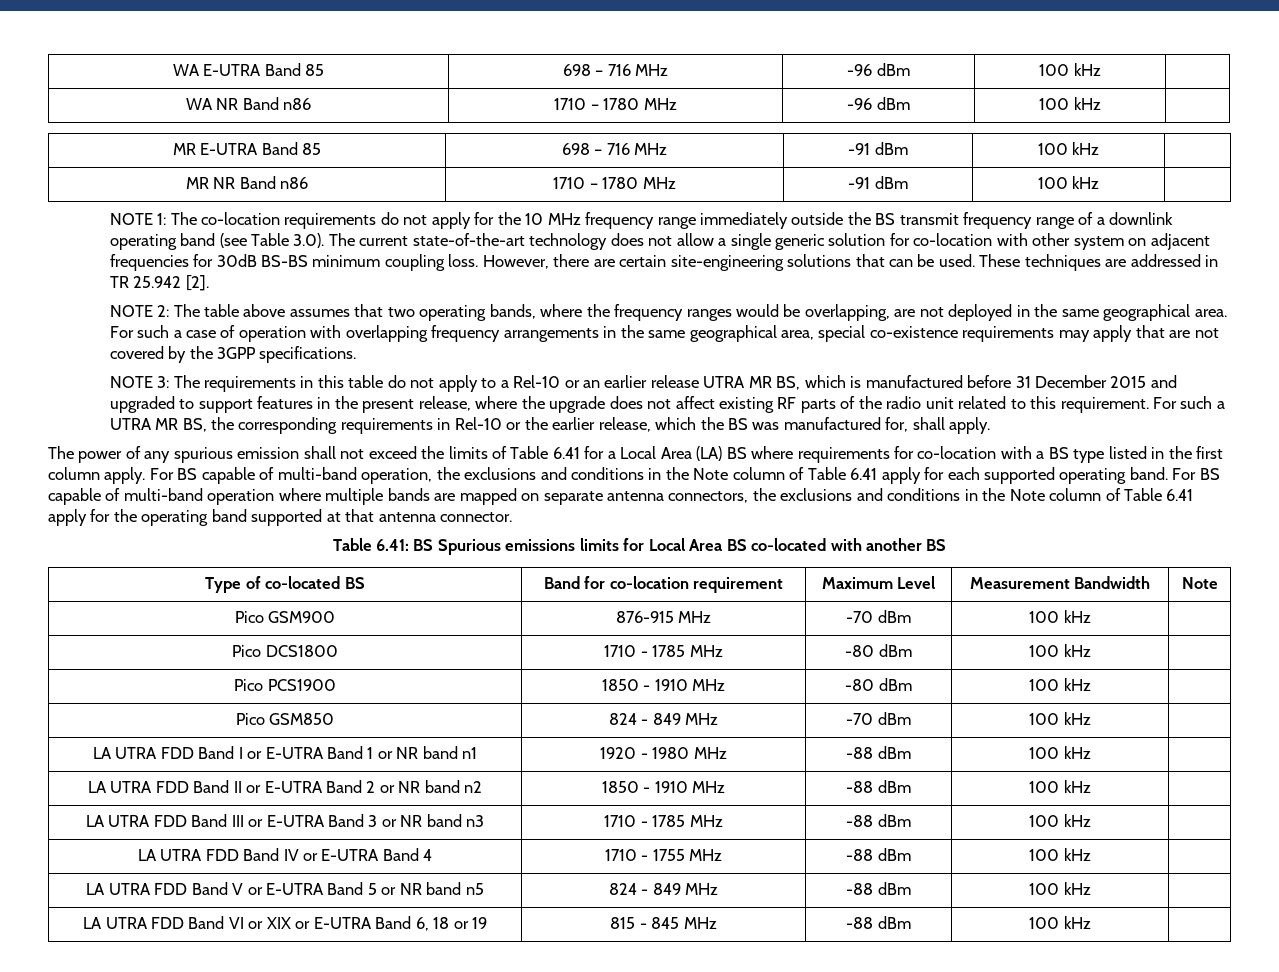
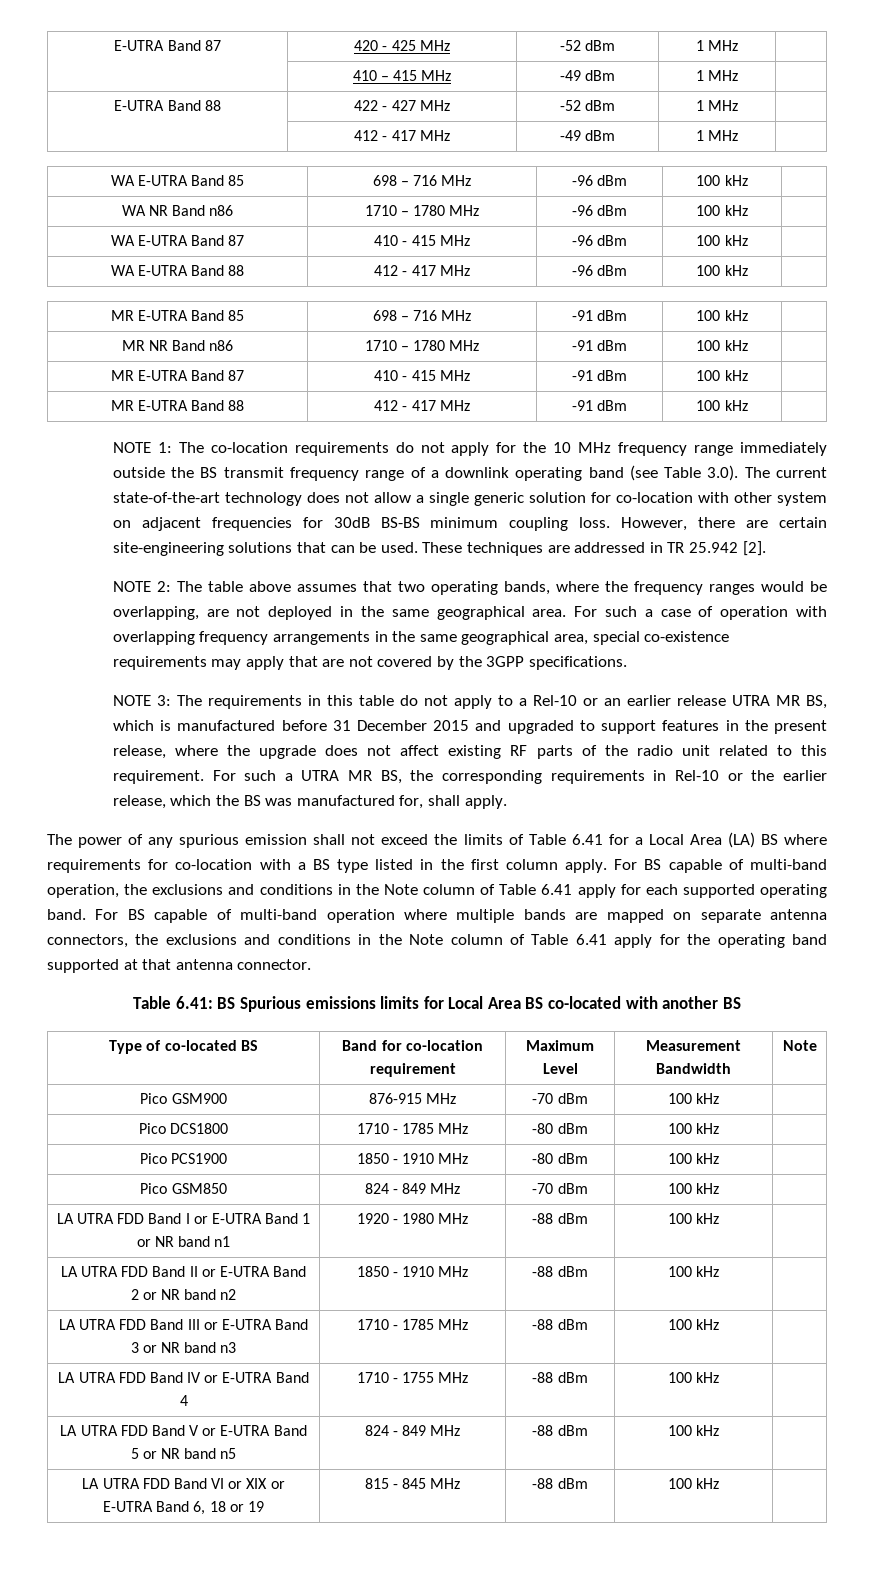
(172, 70) none -> [114,40,221,51] [354,40,450,51] [559,40,616,51] [695,40,739,51] [352,70,452,81] [559,70,616,81] [695,70,739,81] [114,100,221,111] [354,100,450,111] [559,100,616,111] [695,100,739,111] [354,130,450,141] [559,130,616,141] [695,130,739,141] E-UTRA Band 87 | 420 - 425 MHz | -52 dBm | 1 MHz | // | 410 – 415 MHz | -49 dBm | 1 MHz | // E-UTRA Band 88 | 422 - 427 MHz | -52 dBm | 1 MHz | // | 412 - 417 MHz | -49 dBm | 1 MHz | //
(1101, 103) none -> [110,235,245,246] [374,235,470,246] [571,235,628,246] [696,235,748,246] [110,265,245,276] [374,265,470,276] [571,265,628,276] [696,265,748,276] // WA E-UTRA Band 87 | 410 - 415 MHz | -96 dBm | 100 kHz | // WA E-UTRA Band 88 | 412 - 417 MHz | -96 dBm | 100 kHz |
(1100, 182) none -> [110,370,245,381] [374,370,470,381] [571,370,628,381] [696,370,748,381] [110,400,245,411] [374,400,470,411] [571,400,628,411] [696,400,748,411] // MR E-UTRA Band 87 | 410 - 415 MHz | -91 dBm | 100 kHz | // MR E-UTRA Band 88 | 412 - 417 MHz | -91 dBm | 100 kHz |

